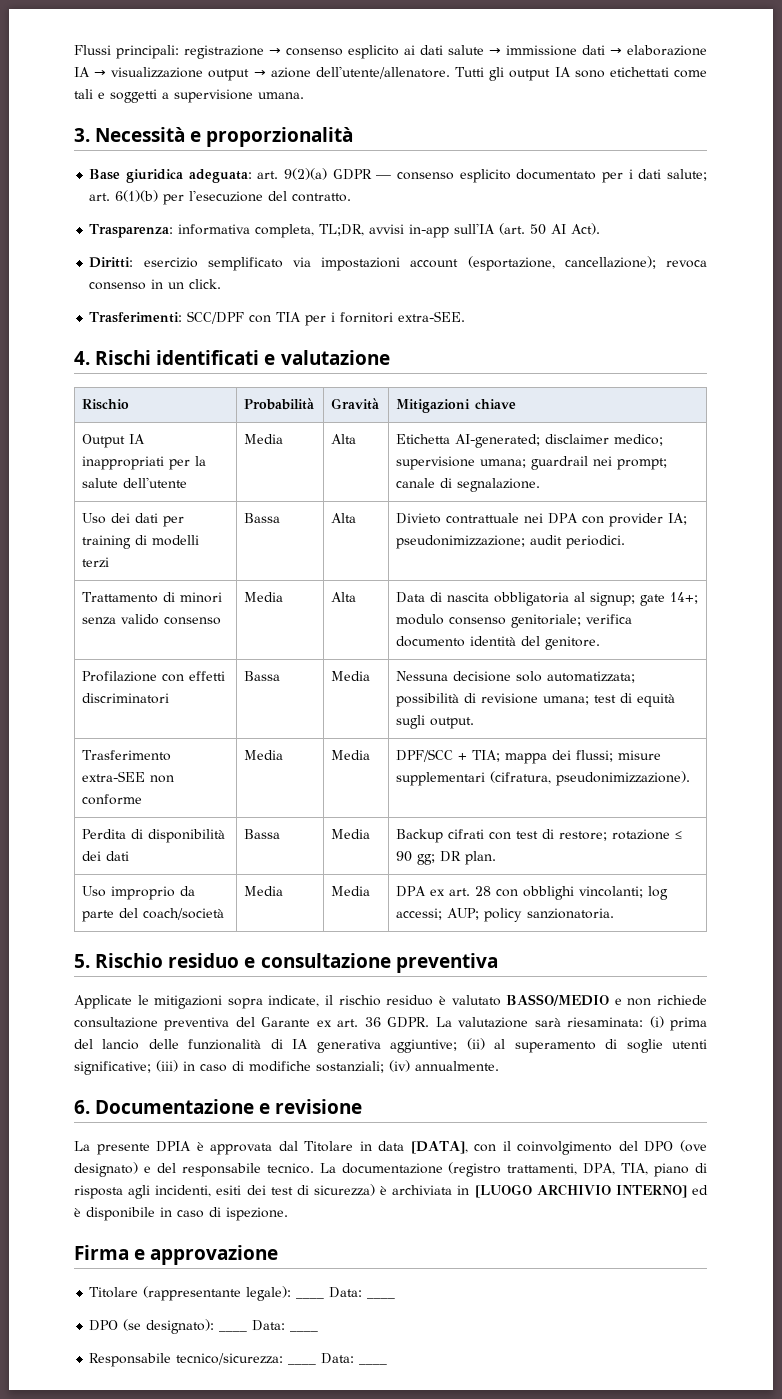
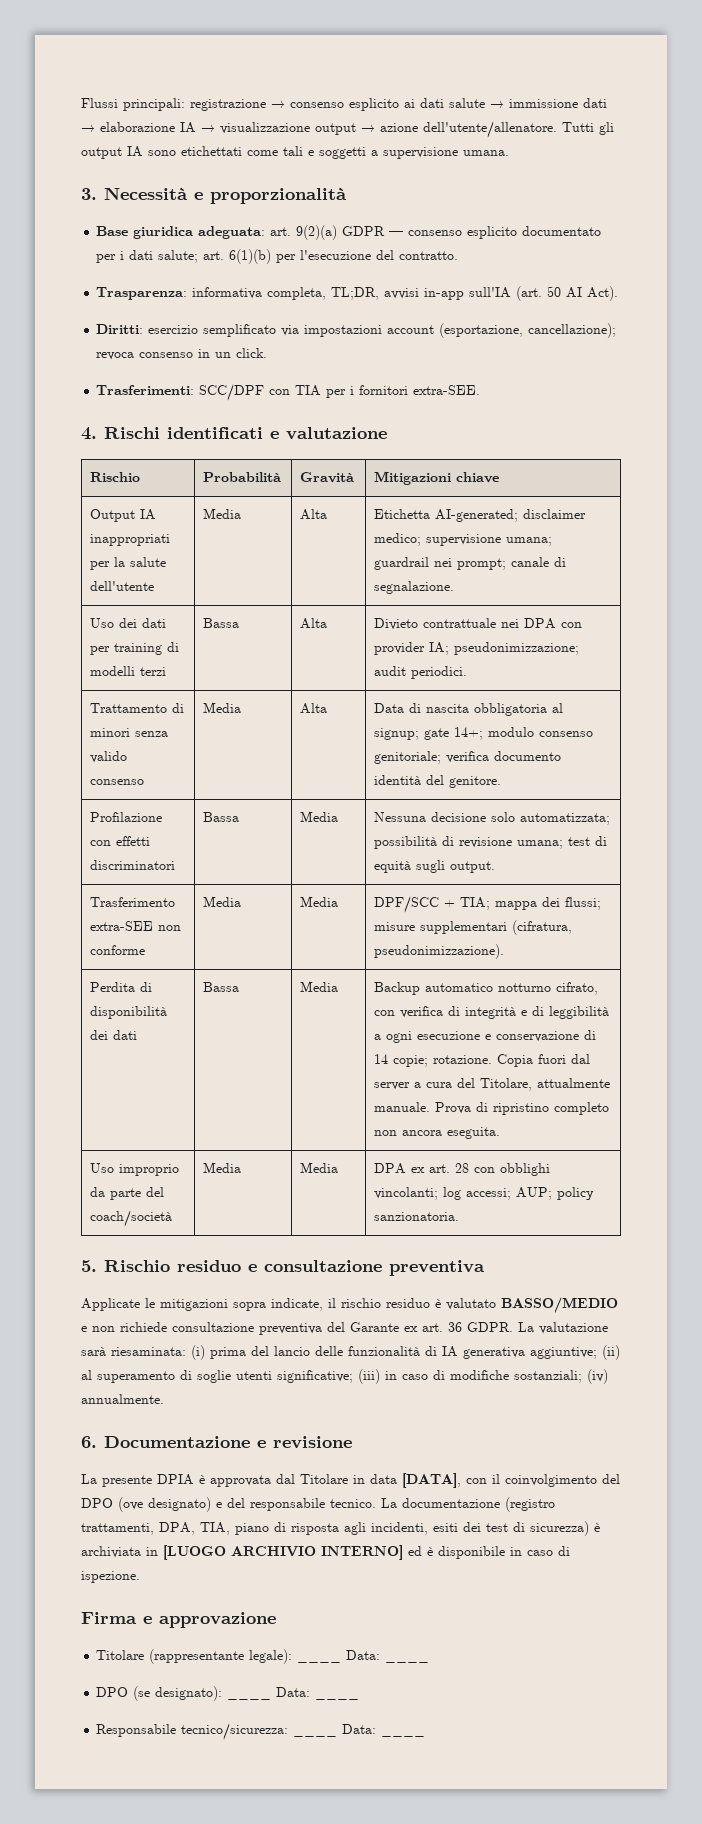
[447,829,682,841] [395,851,496,865] cifrati con test di restore; rotazione ≤ 90 gg; DR plan. -> [425,982,599,995] [374,1006,610,1019] [374,1030,597,1043] [374,1054,591,1067] [374,1078,611,1091] [374,1102,610,1115] [374,1127,501,1139] automatico notturno cifrato, con verifica di integrità e di leggibilità a ogni esecuzione e conservazione di 14 copie; rotazione. Copia fuori dal server a cura del Titolare, attualmente manuale. Prova di ripristino completo non ancora eseguita.

